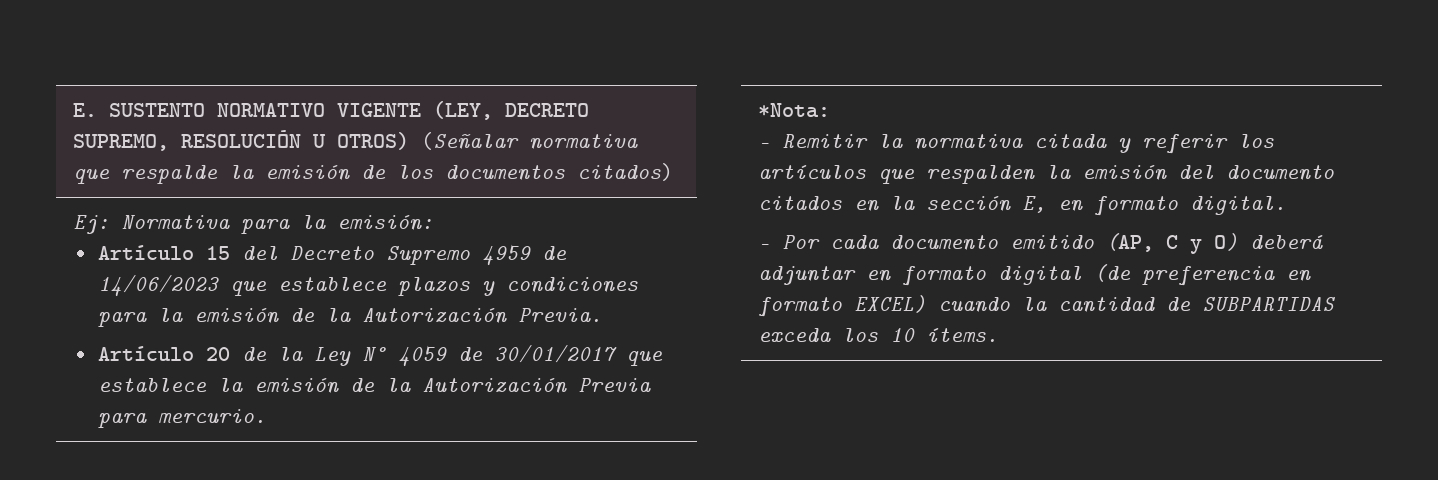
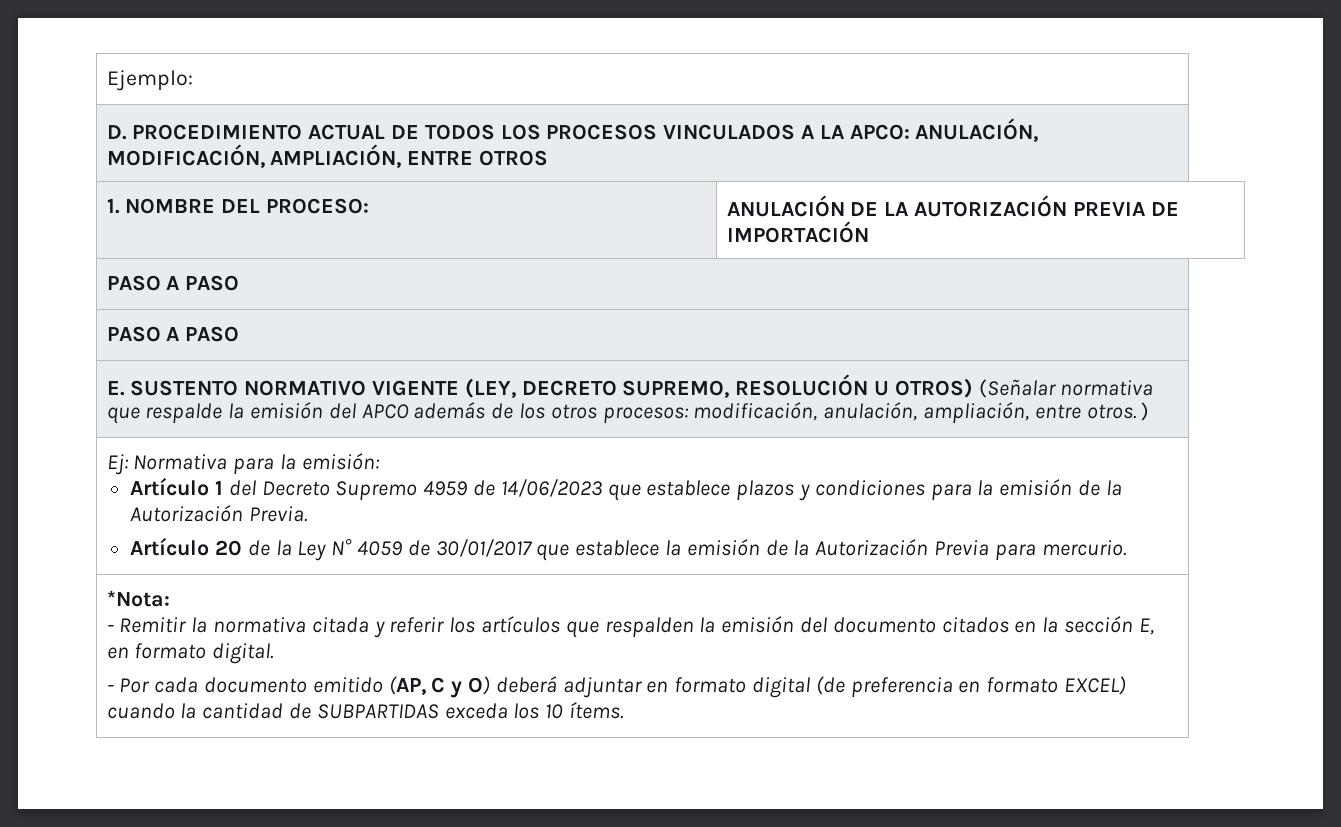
(72, 110) none -> [106,70,193,91] [106,118,1039,142] [106,144,548,168] [106,198,369,214] [726,195,1179,217] [726,221,869,243] [106,275,240,291] [106,326,240,342] Ejemplo: // D. PROCEDIMIENTO ACTUAL DE TODOS LOS PROCESOS VINCULADOS A LA APCO: ANULACIÓN, MODIFICACIÓN, AMPLIACIÓN, ENTRE OTROS // 1. NOMBRE DEL PROCESO: | ANULACIÓN DE LA AUTORIZACIÓN PREVIA DE IMPORTACIÓN // PASO A PASO // PASO A PASO //
[360,163,673,181] de los documentos citados) -> [328,402,1150,424] del APCO además de los otros procesos: modificación, anulación, ampliación, entre otros. )
[205,246,230,260] 15 -> [214,480,223,495] 1

